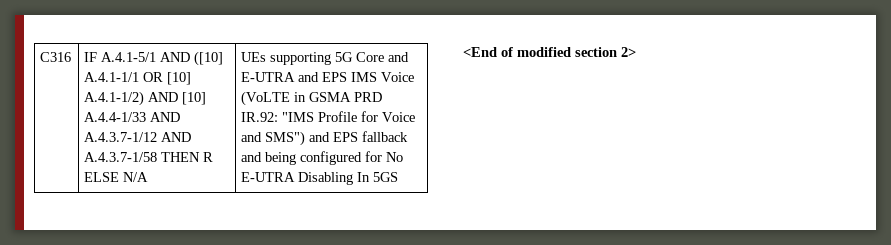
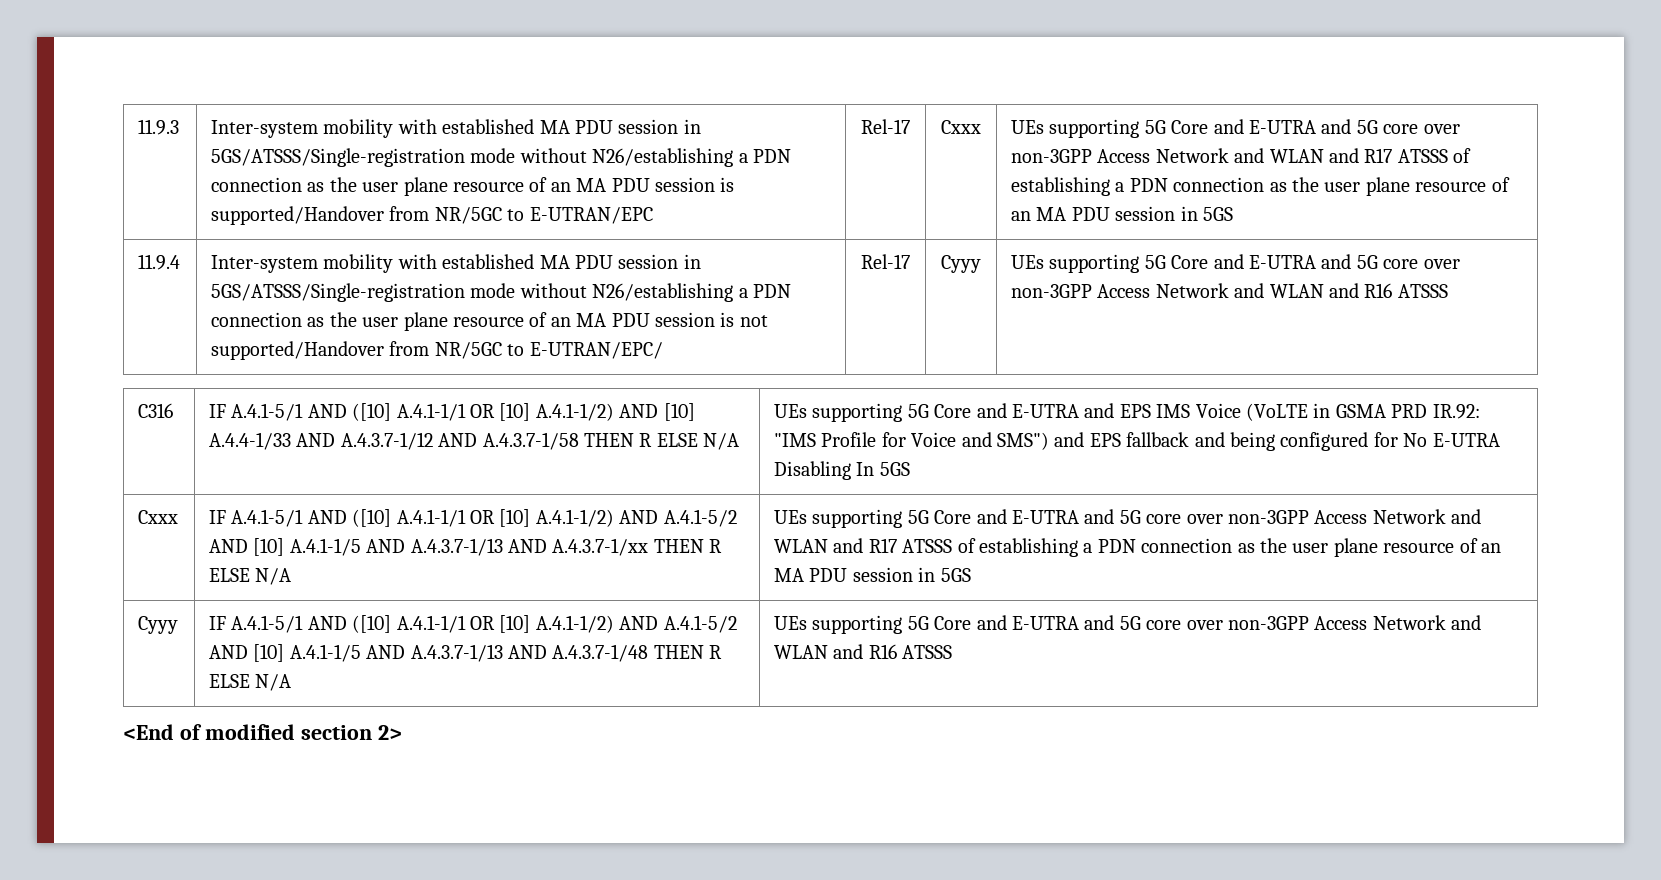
(40, 57) none -> [138,119,180,135] [211,119,701,138] [211,148,792,167] [211,177,735,196] [211,206,653,225] [861,119,910,134] [941,120,981,134] [1011,119,1460,138] [1011,148,1472,163] [1011,177,1510,196] [1011,206,1234,221] [138,254,181,270] [211,254,701,273] [211,283,792,302] [211,312,768,331] [211,341,663,360] [861,254,910,269] [941,255,981,273] [1011,254,1460,273] [1011,283,1448,298] 11.9.3 | Inter-system mobility with established MA PDU session in 5GS/ATSSS/Single-registration mode without N26/establishing a PDN connection as the user plane resource of an MA PDU session is supported/Handover from NR/5GC to E-UTRAN/EPC | Rel-17 | Cxxx | UEs supporting 5G Core and E-UTRA and 5G core over non-3GPP Access Network and WLAN and R17 ATSSS of establishing a PDN connection as the user plane resource of an MA PDU session in 5GS // 11.9.4 | Inter-system mobility with established MA PDU session in 5GS/ATSSS/Single-registration mode without N26/establishing a PDN connection as the user plane resource of an MA PDU session is not supported/Handover from NR/5GC to E-UTRAN/EPC/ | Rel-17 | Cyyy | UEs supporting 5G Core and E-UTRA and 5G core over non-3GPP Access Network and WLAN and R16 ATSSS //
(399, 177) none -> [138,510,179,524] [209,509,737,527] [209,538,723,556] [209,568,292,585] [774,509,1482,528] [774,538,1502,557] [774,567,971,582] [138,616,179,634] [209,615,737,633] [209,644,723,662] [209,674,292,691] [774,615,1482,634] [774,644,953,659] // Cxxx | IF A.4.1-5/1 AND ([10] A.4.1-1/1 OR [10] A.4.1-1/2) AND A.4.1-5/2 AND [10] A.4.1-1/5 AND A.4.3.7-1/13 AND A.4.3.7-1/xx THEN R ELSE N/A | UEs supporting 5G Core and E-UTRA and 5G core over non-3GPP Access Network and WLAN and R17 ATSSS of establishing a PDN connection as the user plane resource of an MA PDU session in 5GS // Cyyy | IF A.4.1-5/1 AND ([10] A.4.1-1/1 OR [10] A.4.1-1/2) AND A.4.1-5/2 AND [10] A.4.1-1/5 AND A.4.3.7-1/13 AND A.4.3.7-1/48 THEN R ELSE N/A | UEs supporting 5G Core and E-UTRA and 5G core over non-3GPP Access Network and WLAN and R16 ATSSS

